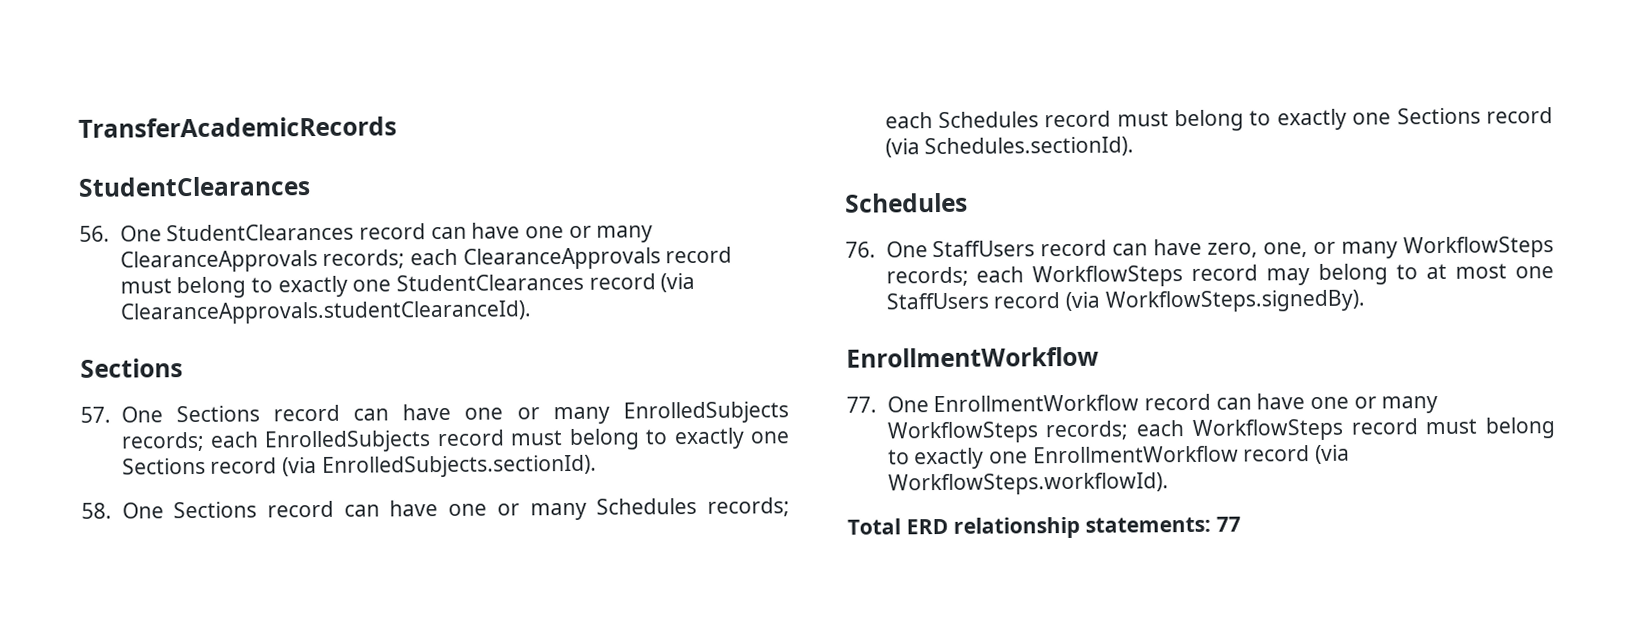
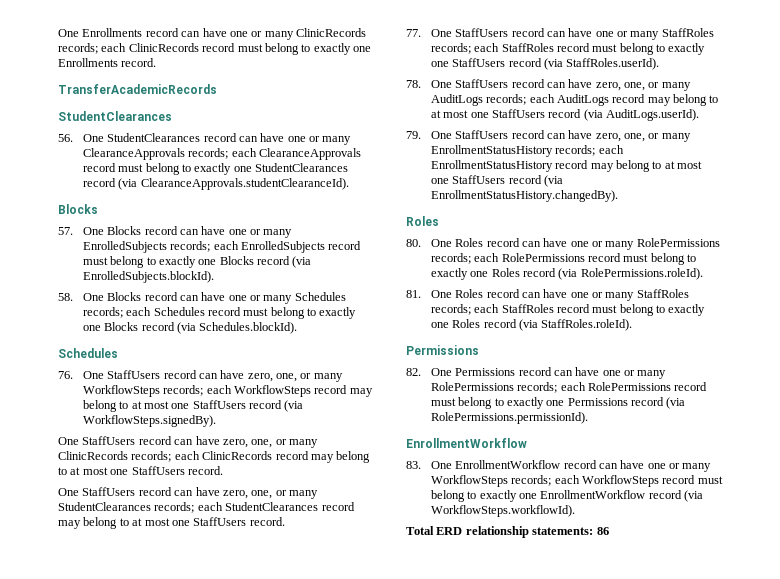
(78, 127) none -> [58,28,366,40] [58,43,371,55] [58,58,157,67] One Enrollments record can have one or many ClinicRecords records; each ClinicRecords record must belong to exactly one Enrollments record. //
[80,358,183,378] Sections -> [58,204,98,214] Blocks
[175,405,260,423] Sections -> [107,226,142,235] Blocks
[121,454,597,478] Sections record (via EnrolledSubjects.sectionId). -> [219,256,312,268] [82,271,214,283] Blocks record (via EnrolledSubjects.blockId).
[173,501,258,519] Sections -> [107,292,142,301] Blocks
[1396,107,1554,125] [884,136,1135,158] Sections record (via Schedules.sectionId). -> [104,322,298,334] Blocks record (via Schedules.blockId).
(1365, 301) none -> [58,436,318,448] [58,451,371,463] [58,466,223,475] [58,487,318,499] [58,502,355,513] [58,517,285,529] [406,28,714,40] [430,43,706,55] [430,58,660,70] [406,79,691,91] [430,94,719,106] [430,109,700,121] [406,130,691,142] [430,145,624,157] [430,160,703,172] [430,175,563,187] [430,190,618,202] [406,216,439,226] [406,238,720,250] [430,253,697,265] [430,268,703,280] [406,289,689,301] [430,304,706,316] [430,319,633,331] [406,345,479,355] [406,367,667,379] [430,382,708,393] [430,397,686,409] [430,412,588,424] // One StaffUsers record can have zero, one, or many ClinicRecords records; each ClinicRecords record may belong to at most one StaffUsers record. // One StaffUsers record can have zero, one, or many StudentClearances records; each StudentClearances record may belong to at most one StaffUsers record. // 77. One StaffUsers record can have one or many StaffRoles records; each StaffRoles record must belong to exactly one StaffUsers record (via StaffRoles.userId). // 78. One StaffUsers record can have zero, one, or many AuditLogs records; each AuditLogs record may belong to at most one StaffUsers record (via AuditLogs.userId). // 79. One StaffUsers record can have zero, one, or many EnrollmentStatusHistory records; each EnrollmentStatusHistory record may belong to at most one StaffUsers record (via EnrollmentStatusHistory.changedBy). // Roles // 80. One Roles record can have one or many RolePermissions records; each RolePermissions record must belong to exactly one Roles record (via RolePermissions.roleId). // 81. One Roles record can have one or many StaffRoles records; each StaffRoles record must belong to exactly one Roles record (via StaffRoles.roleId). // Permissions // 82. One Permissions record can have one or many RolePermissions records; each RolePermissions record must belong to exactly one Permissions record (via RolePermissions.permissionId).
[846,396,877,413] 77. -> [406,461,421,469] 83.
[1215,516,1241,532] 77 -> [596,527,609,535] 86

